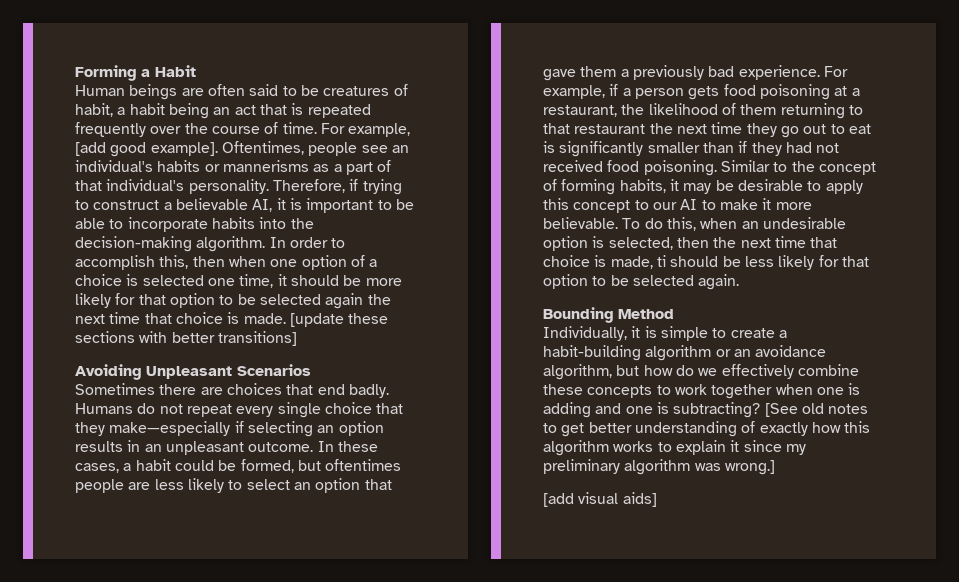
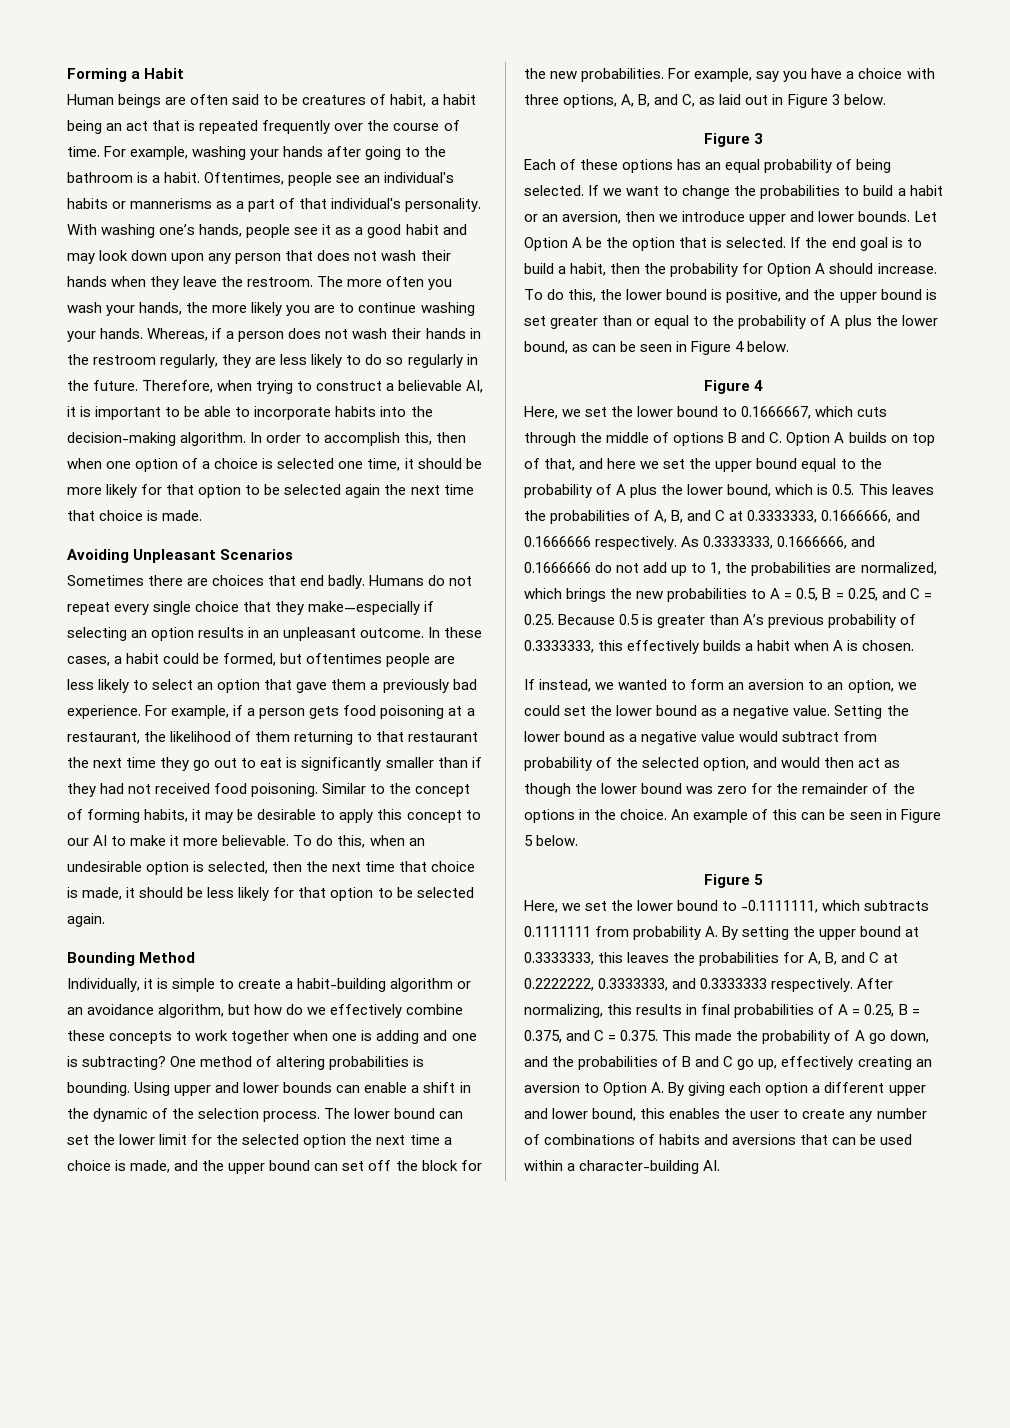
[75,142,218,157] [add good example]. -> [192,146,447,160] [67,172,201,183] washing your hands after going to the bathroom is a habit.
[272,179,359,193] Therefore, if -> [67,224,467,238] [67,250,451,264] [67,276,453,290] [67,302,475,316] [67,328,481,342] [67,354,478,368] [67,380,253,393] With washing one’s hands, people see it as a good habit and may look down upon any person that does not wash their hands when they leave the restroom. The more often you wash your hands, the more likely you are to continue washing your hands. Whereas, if a person does not wash their hands in the restroom regularly, they are less likely to do so regularly in the future. Therefore, when
[289,313,389,327] [75,331,297,346] [update these sections with better transitions] -> (203, 515) none
[656,255,666,267] ti -> [126,887,136,898] it
[764,403,869,417] [543,421,871,437] [543,440,806,456] [543,459,775,475] [543,492,657,507] [See old notes to get better understanding of exactly how this algorithm works to explain it since my preliminary algorithm was wrong.] // [add visual aids] -> [170,1056,425,1070] [67,1082,471,1096] [67,1108,464,1122] [67,1134,452,1148] [67,1160,482,1174] [524,68,935,82] [524,94,886,108] [703,133,764,147] [524,159,892,173] [524,185,943,199] [524,211,937,225] [524,237,922,251] [524,263,937,277] [524,289,937,303] [524,315,938,329] [524,341,790,355] [703,380,764,394] [524,406,888,419] [524,432,935,446] [524,458,882,472] [524,484,934,498] [524,510,920,524] [524,536,876,550] [524,562,937,576] [524,588,932,602] [524,614,917,628] [524,640,915,654] [524,679,917,693] [524,705,909,719] [524,731,878,745] [524,757,901,771] [524,783,915,797] [524,809,941,823] [524,835,579,846] [703,874,764,888] [524,900,930,913] [524,926,920,940] [524,952,898,966] [524,978,894,992] [524,1004,920,1018] [524,1030,929,1044] [524,1056,932,1070] [524,1082,926,1096] [524,1108,927,1122] [524,1134,913,1145] [524,1160,721,1174] One method of altering probabilities is bounding. Using upper and lower bounds can enable a shift in the dynamic of the selection process. The lower bound can set the lower limit for the selected option the next time a choice is made, and the upper bound can set off the block for the new probabilities. For example, say you have a choice with three options, A, B, and C, as laid out in Figure 3 below. // Figure 3 // Each of these options has an equal probability of being selected. If we want to change the probabilities to build a habit or an aversion, then we introduce upper and lower bounds. Let Option A be the option that is selected. If the end goal is to build a habit, then the probability for Option A should increase. To do this, the lower bound is positive, and the upper bound is set greater than or equal to the probability of A plus the lower bound, as can be seen in Figure 4 below. // Figure 4 // Here, we set the lower bound to 0.1666667, which cuts through the middle of options B and C. Option A builds on top of that, and here we set the upper bound equal to the probability of A plus the lower bound, which is 0.5. This leaves the probabilities of A, B, and C at 0.3333333, 0.1666666, and 0.1666666 respectively. As 0.3333333, 0.1666666, and 0.1666666 do not add up to 1, the probabilities are normalized, which brings the new probabilities to A = 0.5, B = 0.25, and C = 0.25. Because 0.5 is greater than A’s previous probability of 0.3333333, this effectively builds a habit when A is chosen. // If instead, we wanted to form an aversion to an option, we could set the lower bound as a negative value. Setting the lower bound as a negative value would subtract from probability of the selected option, and would then act as though the lower bound was zero for the remainder of the options in the choice. An example of this can be seen in Figure 5 below. // Figure 5 // Here, we set the lower bound to -0.1111111, which subtracts 0.1111111 from probability A. By setting the upper bound at 0.3333333, this leaves the probabilities for A, B, and C at 0.2222222, 0.3333333, and 0.3333333 respectively. After normalizing, this results in final probabilities of A = 0.25, B = 0.375, and C = 0.375. This made the probability of A go down, and the probabilities of B and C go up, effectively creating an aversion to Option A. By giving each option a different upper and lower bound, this enables the user to create any number of combinations of habits and aversions that can be used within a character-building AI.

